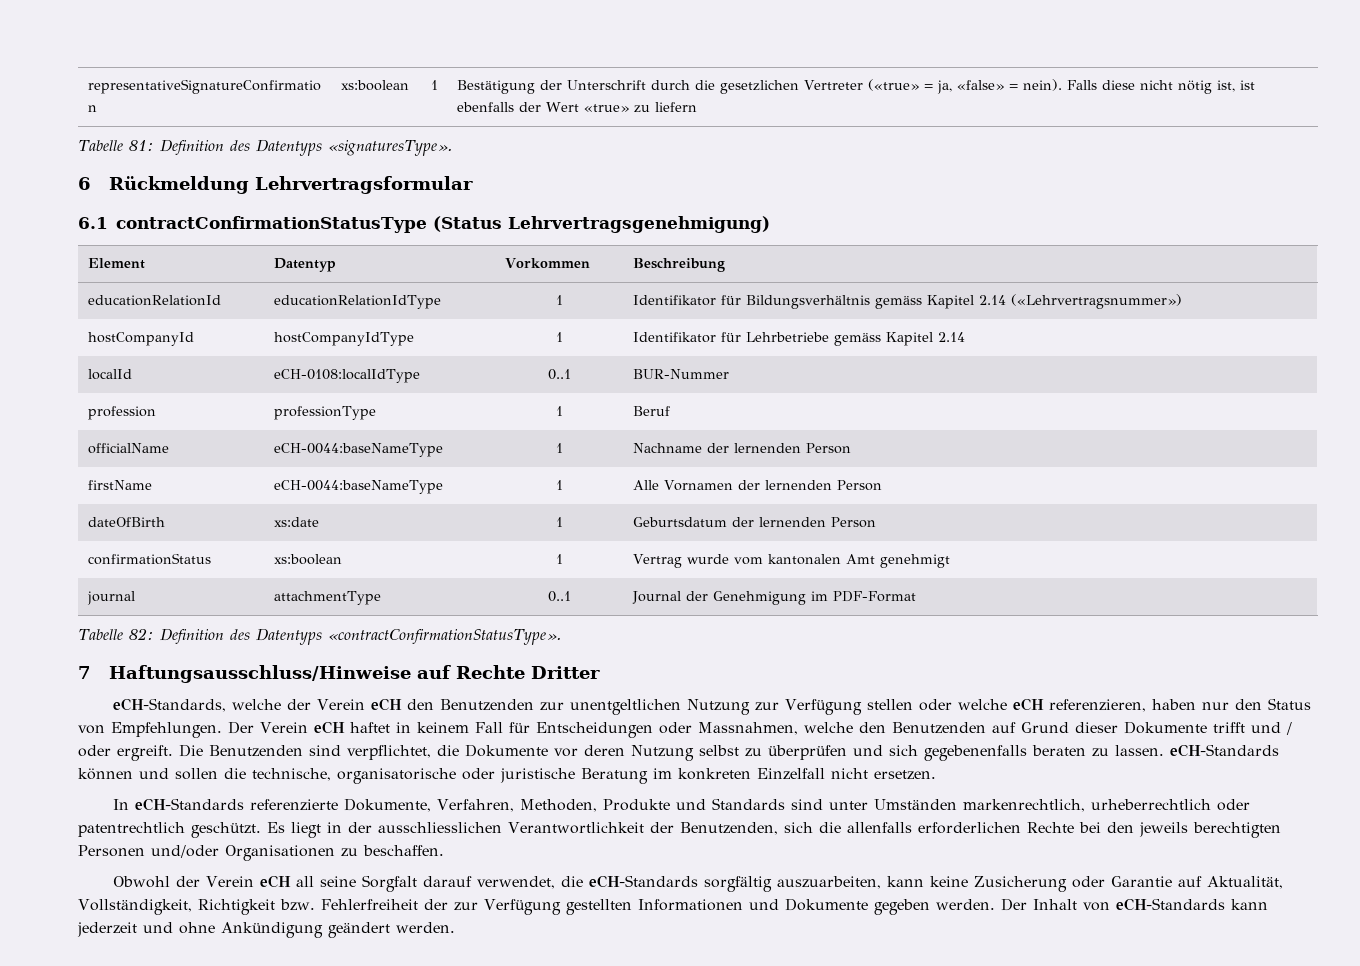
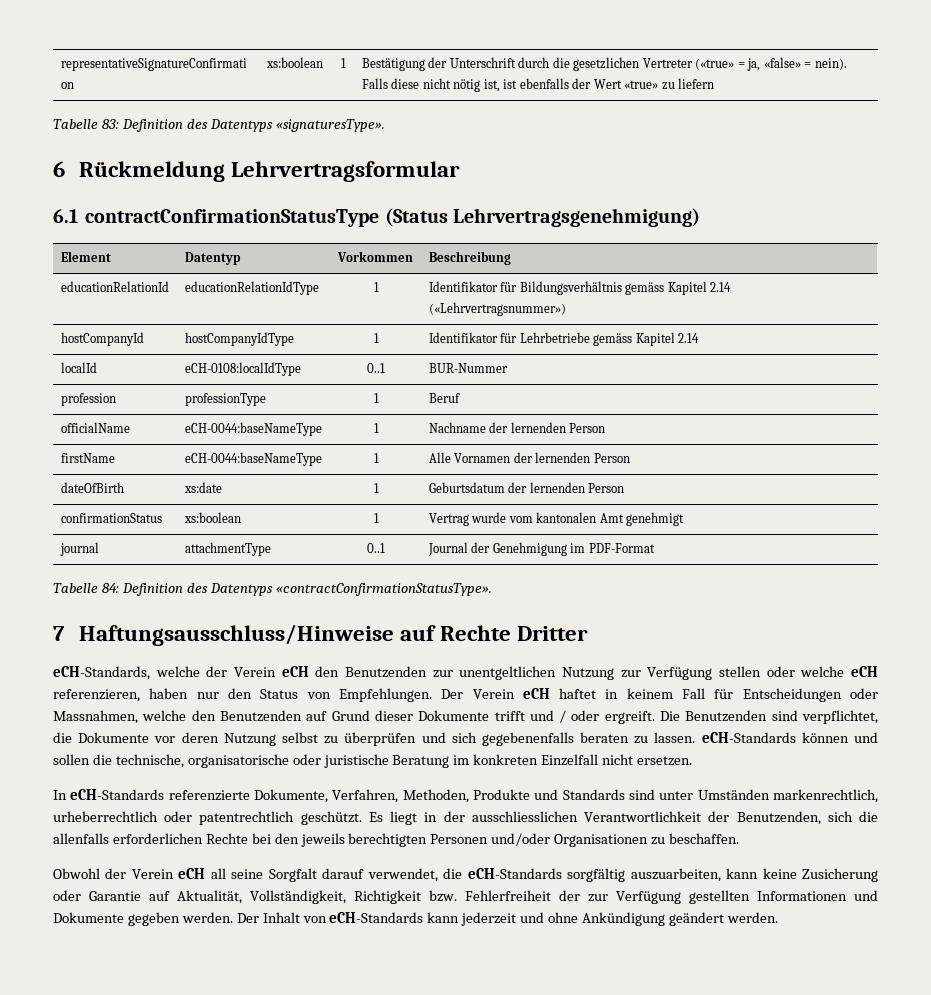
[128,140,154,151] 81: -> [101,119,119,129] 83:
[128,628,154,640] 82: -> [101,583,119,593] 84:

